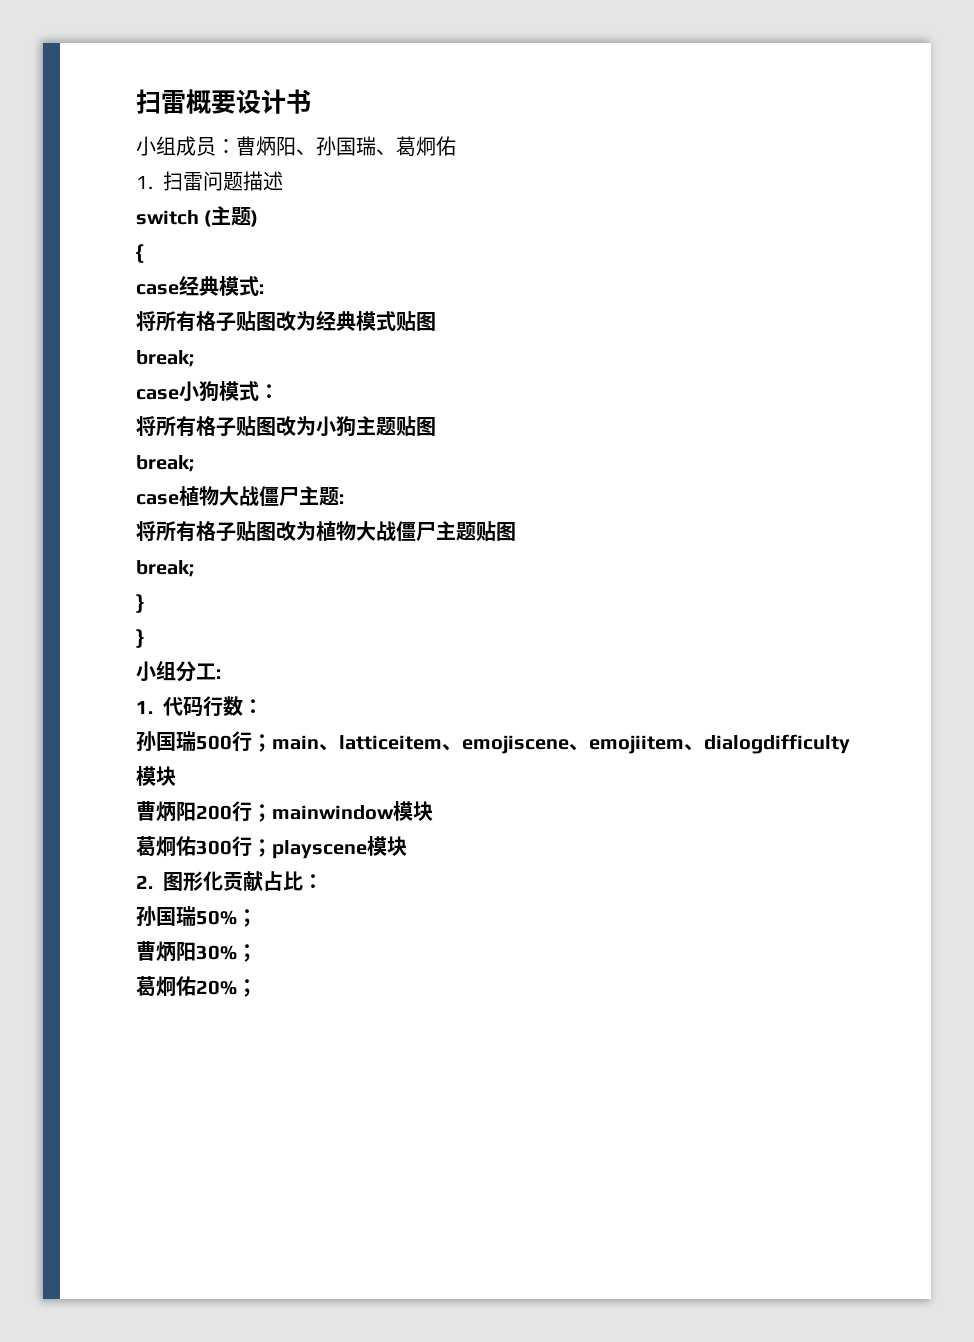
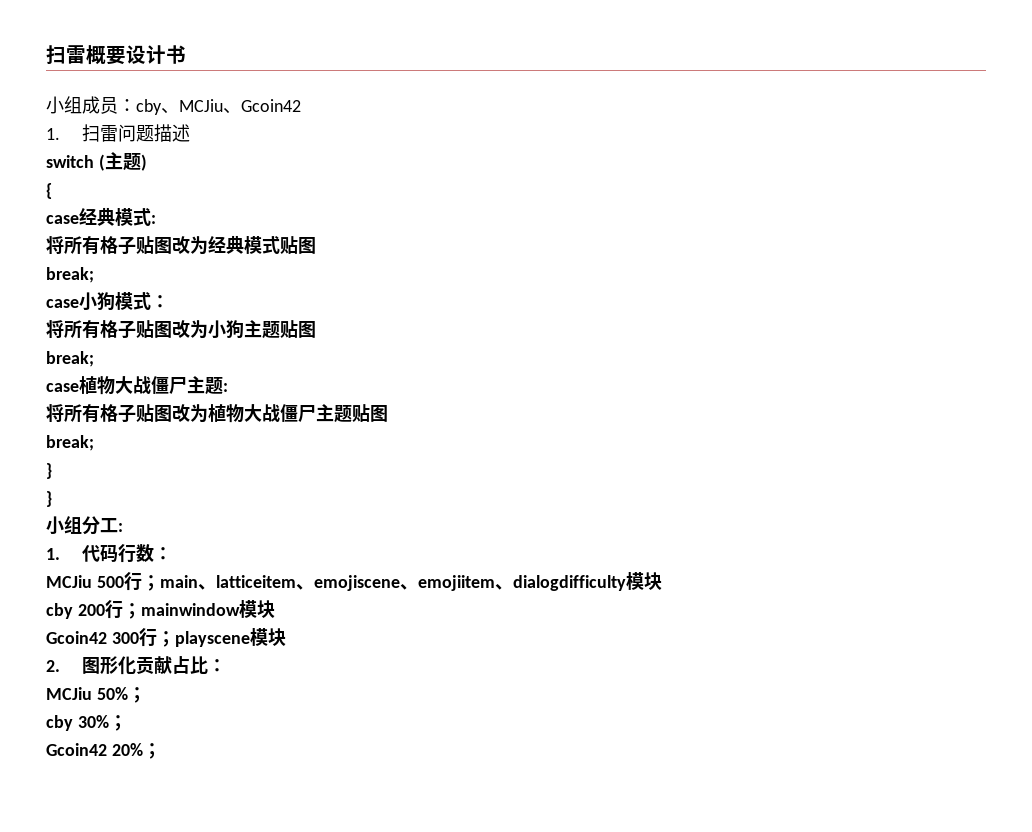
[236,136,456,157] 曹炳阳、孙国瑞、葛炯佑 -> [136,99,301,115] cby、MCJiu、Gcoin42
[136,731,196,751] 孙国瑞 -> [46,575,92,588] MCJiu
[136,801,196,822] 曹炳阳 -> [46,603,73,619] cby
[136,836,196,857] 葛炯佑 -> [46,631,107,644] Gcoin42
[136,906,196,926] 孙国瑞 -> [46,687,92,700] MCJiu
[136,941,196,962] 曹炳阳 -> [46,715,73,731] cby
[136,976,196,997] 葛炯佑 -> [46,743,107,756] Gcoin42

